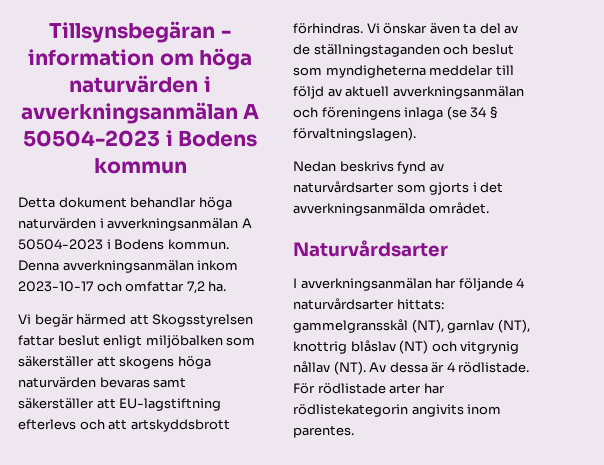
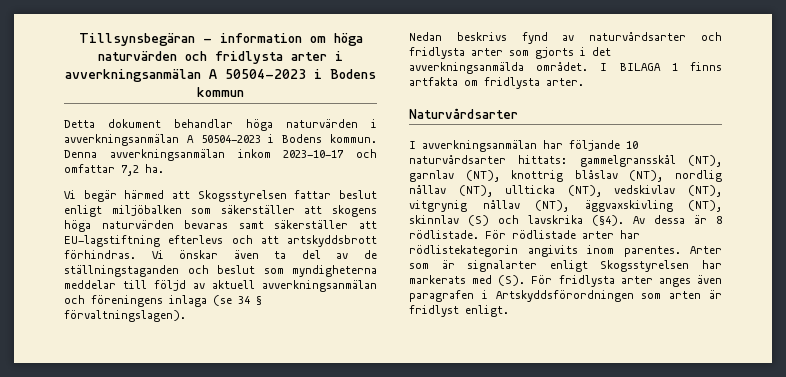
(199, 84) none -> [185,51,327,64] och fridlysta arter
(394, 187) none -> [701,32,722,41] [409,47,503,59] och fridlysta arter
(489, 208) none -> [600,62,722,71] [409,77,584,89] I BILAGA 1 finns artfakta om fridlysta arter.
[516,278,525,288] 4 -> [626,141,638,149] 10
[399,340,520,354] [293,361,366,375] (NT) och vitgrynig nållav (NT). -> [629,170,722,182] [409,185,722,197] [409,200,722,212] [409,215,624,226] (NT), nordlig nållav (NT), ullticka (NT), vedskivlav (NT), vitgrynig nållav (NT), äggvaxskivling (NT), skinnlav (S) och lavskrika (§4).
[446,362,455,372] 4 -> [716,216,722,224] 8
(354, 431) none -> [690,246,722,254] [409,260,722,272] [409,275,722,287] [409,290,722,302] [409,305,509,317] Arter som är signalarter enligt Skogsstyrelsen har markerats med (S). För fridlysta arter anges även paragrafen i Artskyddsförordningen som arten är fridlyst enligt.

